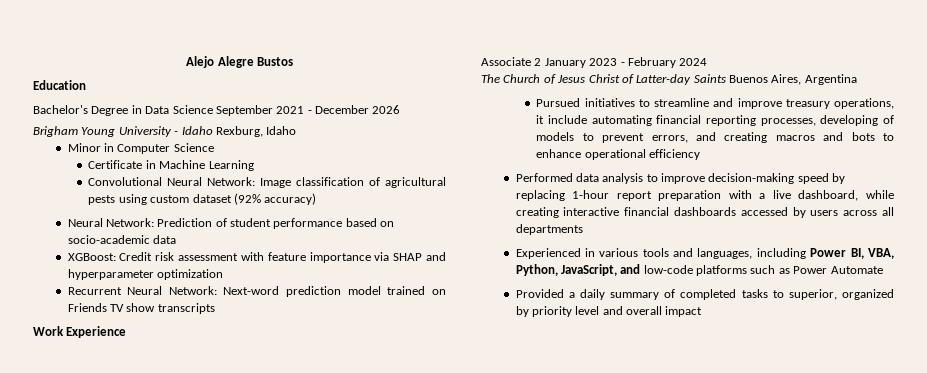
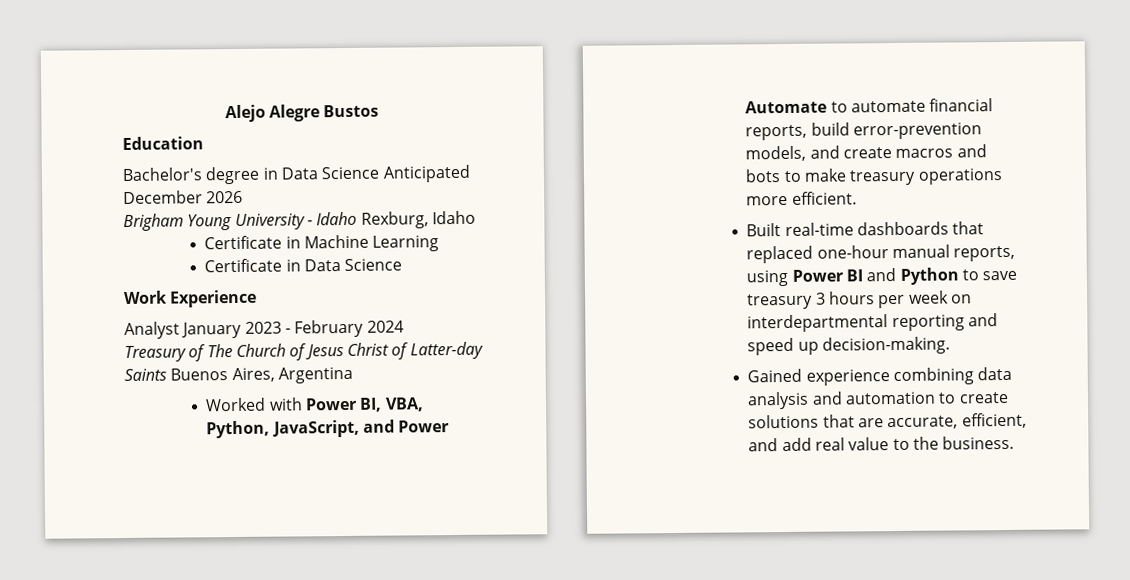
[91,105,312,116] Degree in Data Science September 2021 - -> [205,164,471,185] degree in Data Science Anticipated
[67,143,214,154] // Minor in Computer Science -> (476, 217) none
[88,177,446,188] [88,193,317,205] [67,218,395,229] [67,235,176,244] [67,252,446,263] [67,269,223,280] [67,286,447,297] [67,303,215,314] Convolutional Neural Network: Image classification of agricultural pests using custom dataset (92% accuracy) // Neural Network: Prediction of student performance based on socio-academic data // XGBoost: Credit risk assessment with feature importance via SHAP and hyperparameter optimization // Recurrent Neural Network: Next-word prediction model trained on Friends TV show transcripts -> [204,258,403,273] Certificate in Data Science
[481,57,542,66] Associate 2 -> [124,321,180,340] Analyst
(708, 62) none -> [124,344,207,362] Treasury of
[536,98,894,109] [536,115,894,126] [536,132,894,143] [536,149,701,160] [515,173,846,184] [515,190,894,201] [515,207,894,218] [515,224,583,235] [515,248,806,259] Pursued initiatives to streamline and improve treasury operations, it include automating financial reporting processes, developing of models to prevent errors, and creating macros and bots to enhance operational efficiency // Performed data analysis to improve decision-making speed by replacing 1-hour report preparation with a live dashboard, while creating interactive financial dashboards accessed by users across all departments // Experienced in various tools and languages, including -> [205,397,303,412] Worked with
[643,265,883,276] [515,289,894,300] [515,306,703,317] low-code platforms such as Power Automate // Provided a daily summary of completed tasks to superior, organized by priority level and overall impact -> [398,420,450,433] [745,98,994,114] [745,122,983,141] [745,144,987,162] [745,168,1003,186] [746,191,857,206] [746,221,985,237] [746,244,1016,264] [746,267,1018,287] [747,290,973,310] [747,313,999,333] [747,336,951,356] [747,366,1013,386] [747,391,1009,410] [748,412,1027,430] [748,435,1015,452] Power Automate to automate financial reports, build error-prevention models, and create macros and bots to make treasury operations more efficient. // Built real-time dashboards that replaced one-hour manual reports, using Power BI and Python to save treasury 3 hours per week on interdepartmental reporting and speed up decision-making. // Gained experience combining data analysis and automation to create solutions that are accurate, efficient, and add real value to the business.

